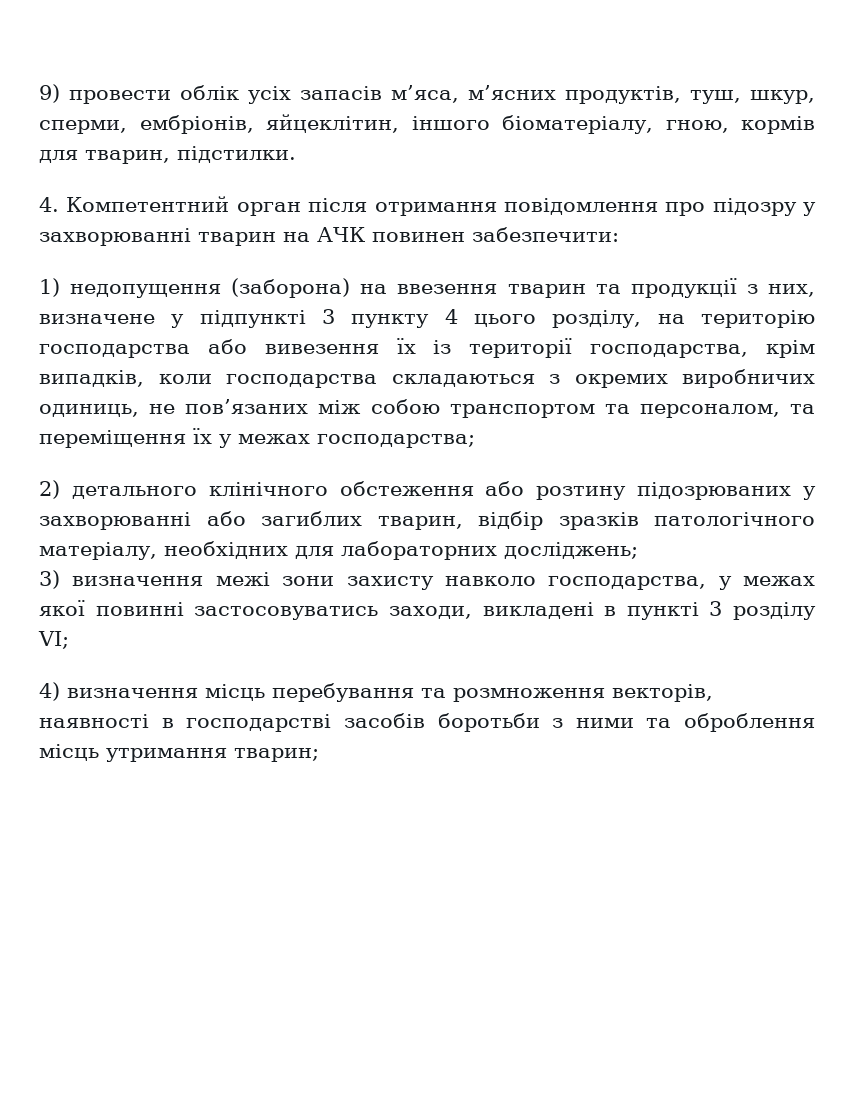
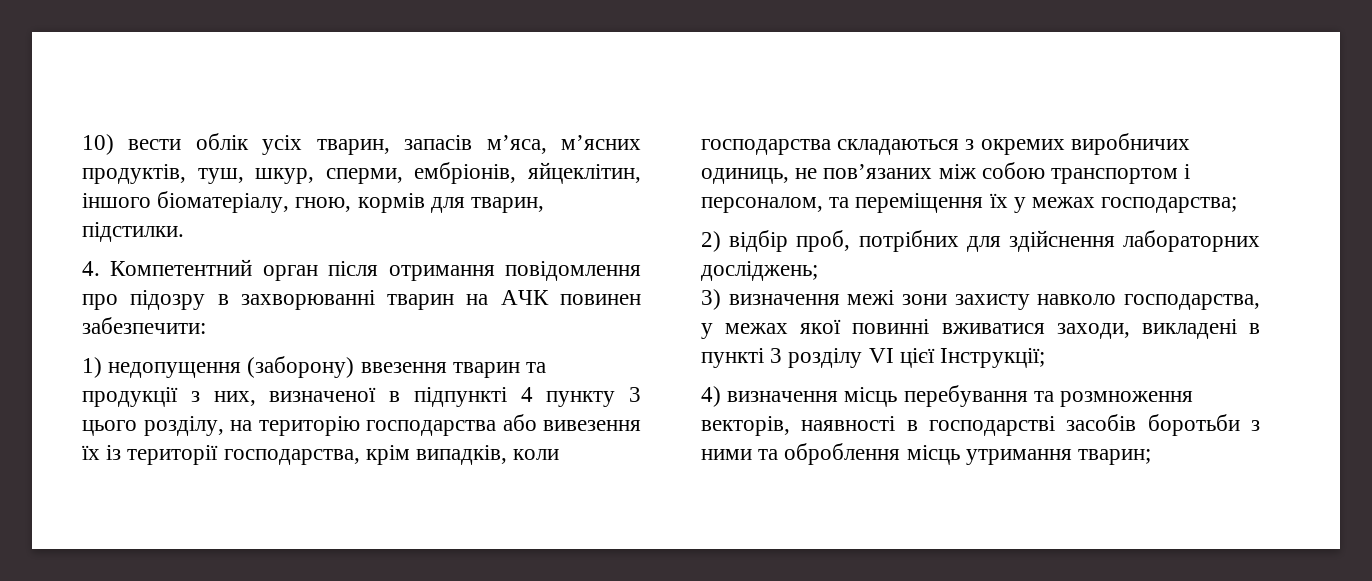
[39,84,171,104] 9) провести -> [82,134,182,155] 10) вести
(291, 95) none -> [316,139,390,155] тварин,
[803,202,816,216] у -> [217,294,229,305] в
[231,278,388,298] (заборона) на -> [247,356,355,378] (заборону)
[39,309,458,328] визначене у підпункті 3 пункту 4 -> [269,387,641,407] визначеної в підпункті 4 пункту 3
[604,404,630,414] та -> [1184,164,1191,179] і
[71,481,816,500] [39,511,815,530] [39,541,334,560] детального клінічного обстеження або розтину підозрюваних у захворюванні або загиблих тварин, відбір зразків патологічного матеріалу, необхідних для -> [729,230,1115,252] відбір проб, потрібних для здійснення
[194,606,379,620] застосовуватись -> [941,323,1045,334] вживатися
[38,631,69,649] VI; -> [868,348,1046,368] VI цієї Інструкції;

